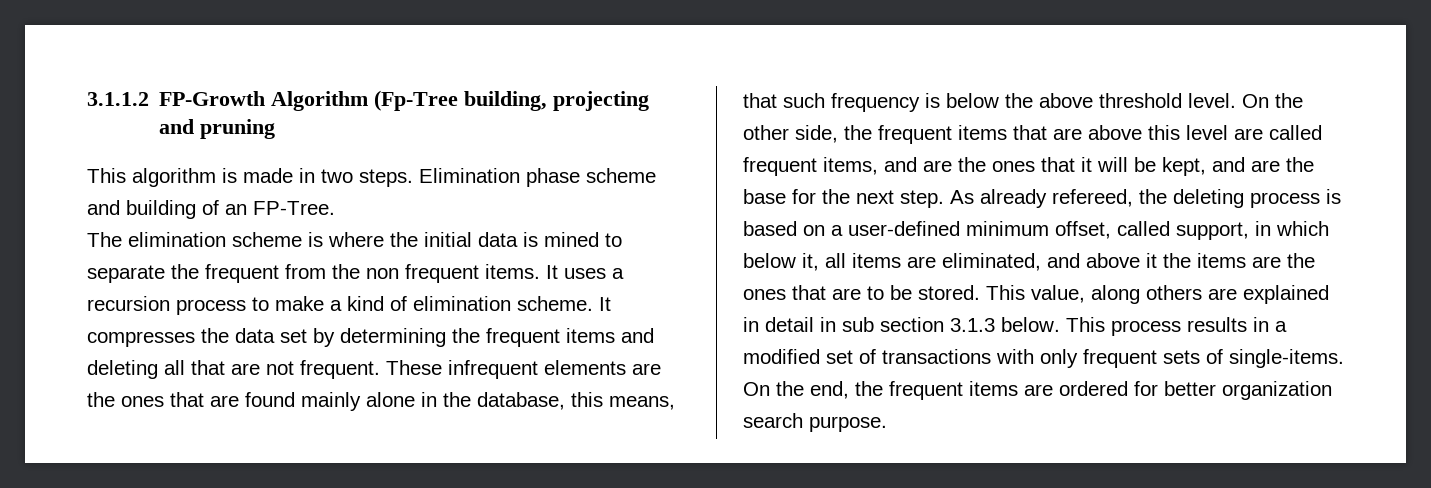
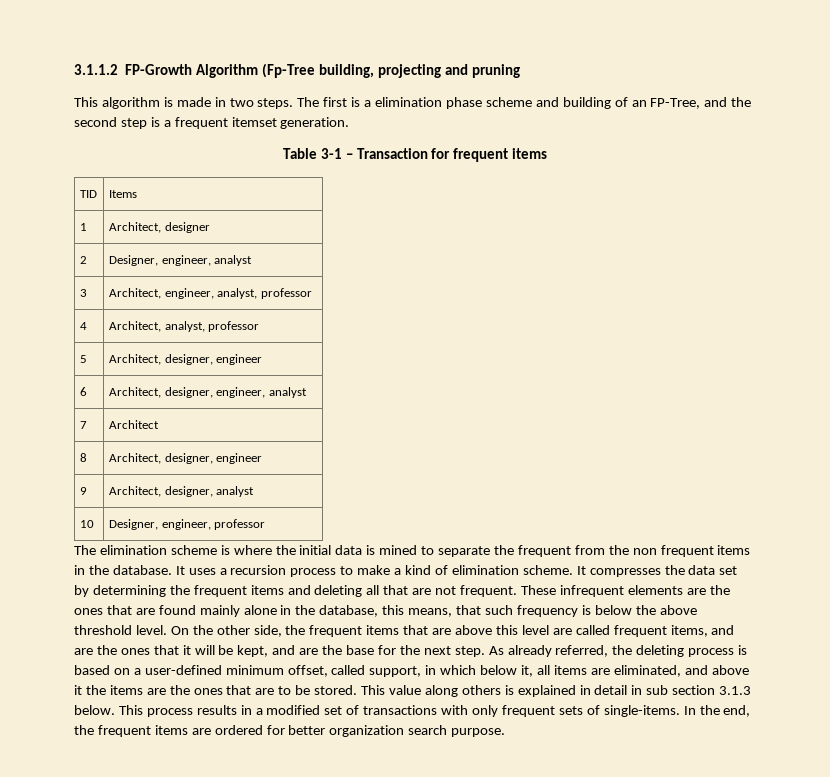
[419,168,520,183] Elimination -> [297,97,443,107] The first is a elimination
[253,201,335,215] FP-Tree. -> [650,97,752,109] [74,117,350,129] [282,148,548,162] [79,190,97,198] [108,190,137,198] [79,223,87,231] [108,222,210,233] [79,256,87,264] [108,255,253,266] [79,289,87,297] [108,288,312,299] [79,322,87,330] [108,321,260,332] [79,355,87,363] [108,354,263,365] [79,387,87,396] [108,387,307,398] [79,421,87,429] [108,420,159,429] [79,453,87,462] [108,453,263,464] [79,487,87,495] [108,486,255,497] [79,520,94,528] [108,519,266,530] FP-Tree, and the second step is a frequent itemset generation. // Table 3-1 – Transaction for frequent items // TID | Items // 1 | Architect, designer // 2 | Designer, engineer, analyst // 3 | Architect, engineer, analyst, professor // 4 | Architect, analyst, professor // 5 | Architect, designer, engineer // 6 | Architect, designer, engineer, analyst // 7 | Architect // 8 | Architect, designer, engineer // 9 | Architect, designer, analyst // 10 | Designer, engineer, professor
[485,264,540,279] items. -> [717,545,751,555] [74,565,172,575] items in the database.
[1052,189,1133,207] refereed, -> [555,645,609,657] referred,
[1031,285,1085,303] value, -> [388,685,421,695] value
[1208,288,1237,300] are -> [504,685,514,695] is
[743,382,770,396] On -> [683,706,696,715] In

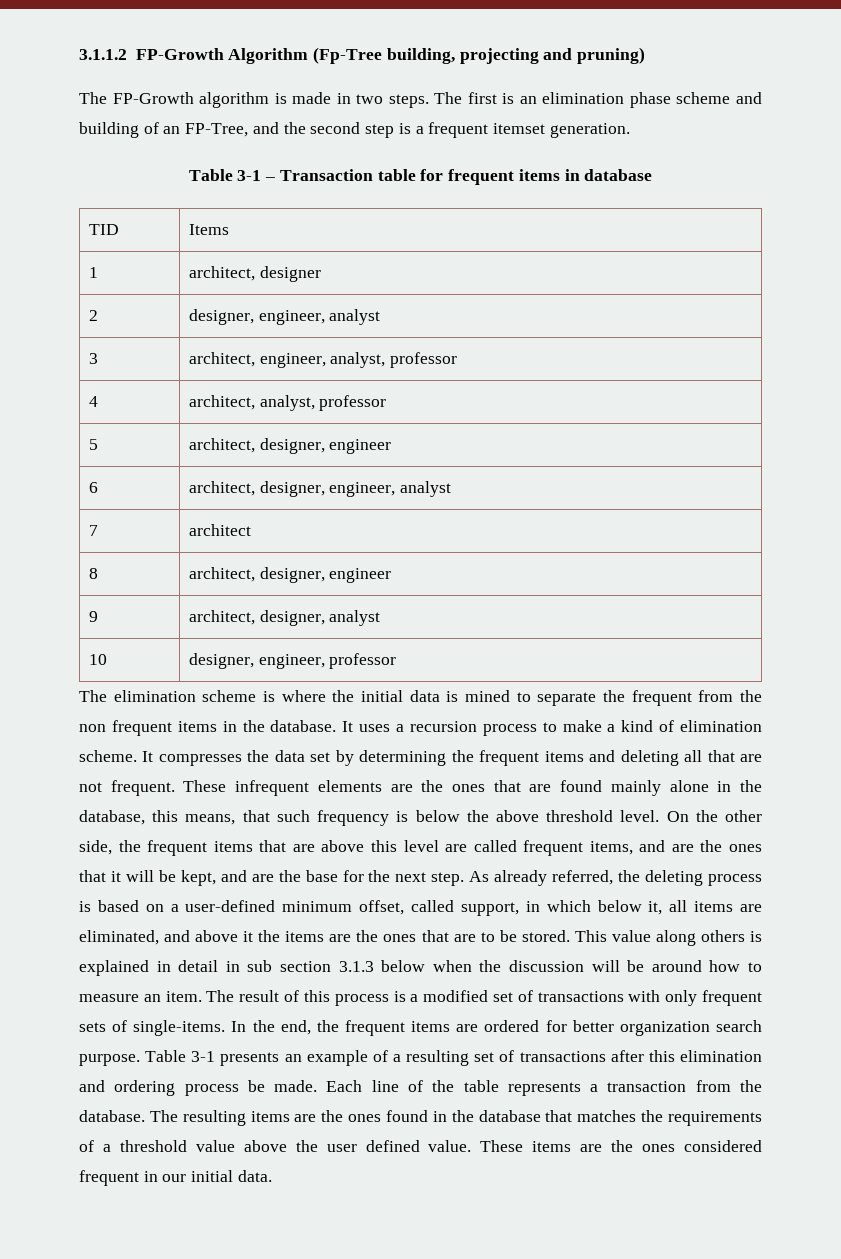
[471,64,520,78] [74,97,98,107] pruning // This -> [577,47,646,64] [79,92,194,104] pruning) // The FP-Growth
[364,100,372,107] a -> [519,96,537,104] an
(428, 153) none -> [377,169,416,181] table
(548, 153) none -> [564,169,653,181] in database
[108,222,161,233] Architect, -> [188,266,255,281] architect,
[108,255,158,266] Designer, -> [188,309,254,325] designer,
[108,288,161,299] Architect, -> [188,352,255,367] architect,
[108,321,161,332] Architect, -> [188,395,255,410] architect,
[108,354,161,365] Architect, -> [188,438,255,453] architect,
[108,387,161,398] Architect, -> [188,481,255,496] architect,
[108,420,159,429] Architect -> [188,524,251,536] architect
[108,453,161,464] Architect, -> [188,567,255,582] architect,
[108,486,161,497] Architect, -> [188,610,255,625] architect,
[108,519,158,530] Designer, -> [188,653,254,669] designer,
[74,705,252,717] below. This process results in -> [381,960,763,972] [79,990,406,1006] below when the discussion will be around how to measure an item. The result of this process is
(506, 732) none -> [145,1050,762,1066] [79,1080,763,1096] [79,1110,762,1126] [79,1140,763,1152] [79,1170,272,1186] Table 3-1 presents an example of a resulting set of transactions after this elimination and ordering process be made. Each line of the table represents a transaction from the database. The resulting items are the ones found in the database that matches the requirements of a threshold value above the user defined value. These items are the ones considered frequent in our initial data.

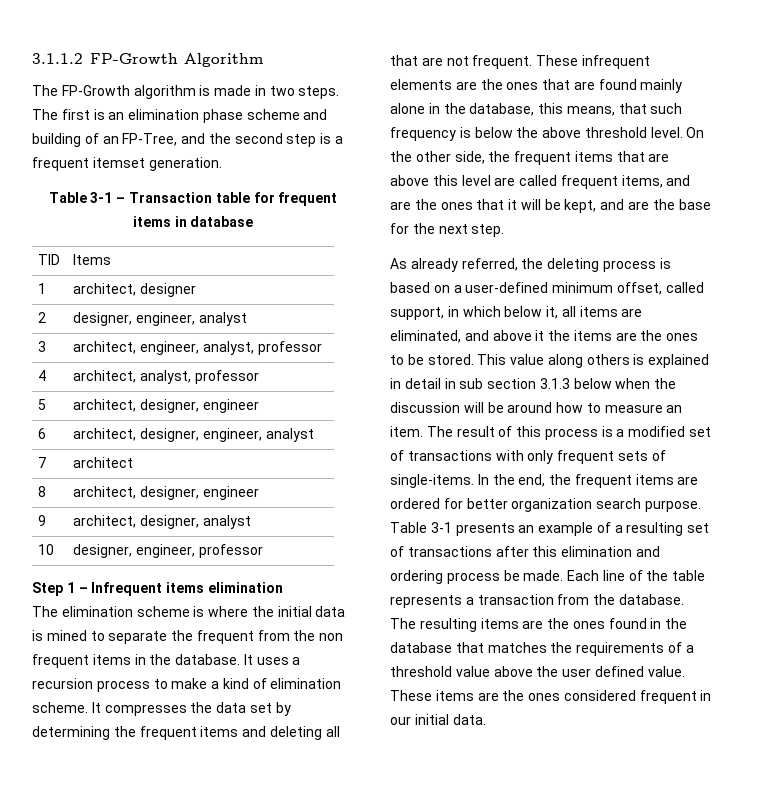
[313,47,646,64] (Fp-Tree building, projecting and pruning) -> (263, 60) none
(397, 661) none -> [32,582,283,596] // Step 1 – Infrequent items elimination
(465, 879) none -> (505, 230) //
[421,930,476,942] that are -> (699, 337) none

